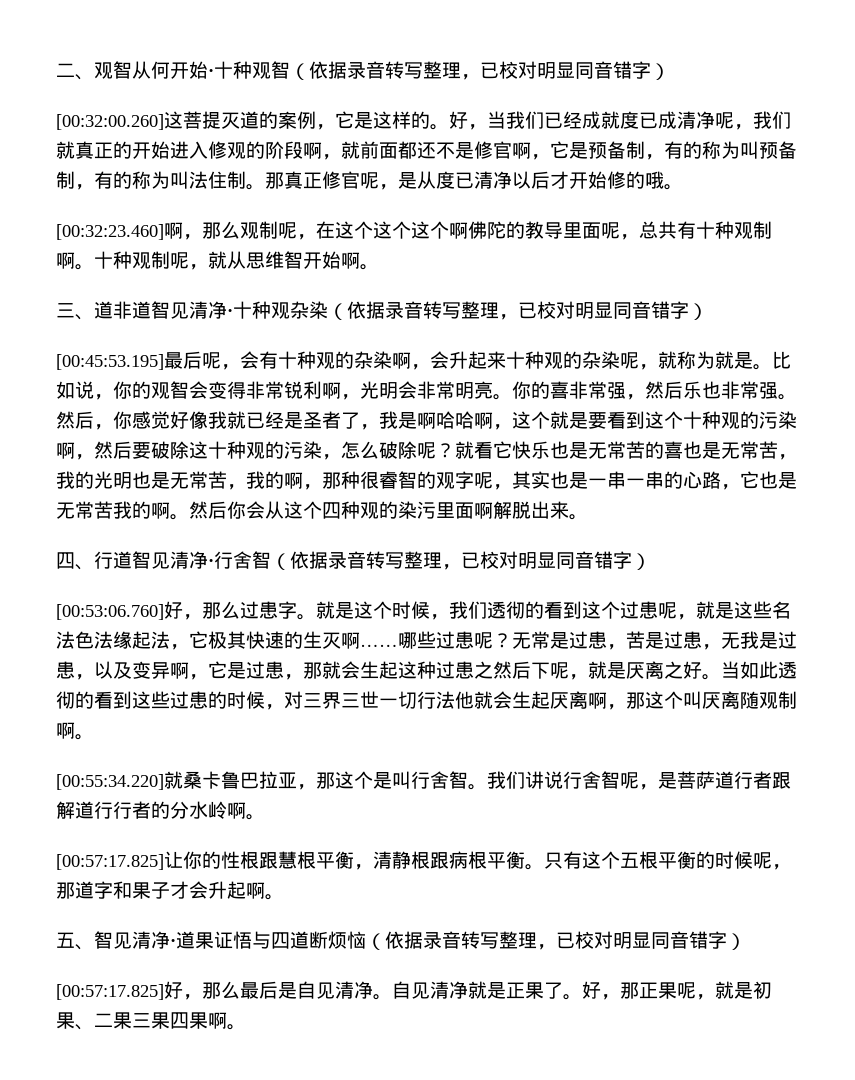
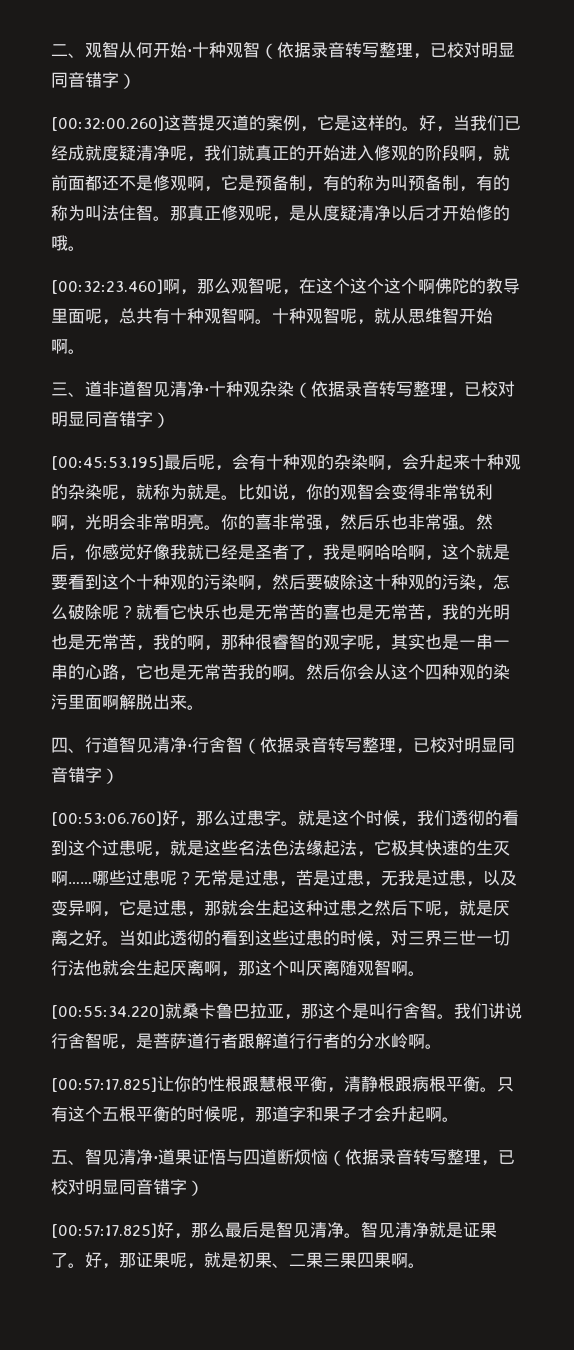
[639,111,677,129] 已成 -> [119,145,136,161] 疑
[493,141,512,159] 官 -> [170,175,187,191] 观
[227,171,246,189] 制 -> [136,204,153,221] 智
[341,171,360,189] 官 -> [238,205,255,221] 观
[455,172,474,189] 已 -> [340,205,357,221] 疑
[259,221,278,239] 制 -> [248,277,265,294] 智
[753,221,772,239] 制 -> [221,307,238,324] 智
[151,251,170,269] 制 -> [323,307,340,324] 智
[778,691,797,709] 制 -> [374,959,391,976] 智
[297,981,316,999] 自 -> [276,1221,293,1238] 智
[392,981,411,999] 自 -> [361,1221,378,1238] 智
[506,982,525,999] 正 -> [463,1222,480,1237] 证
[639,982,658,999] 正 -> [136,1252,153,1267] 证

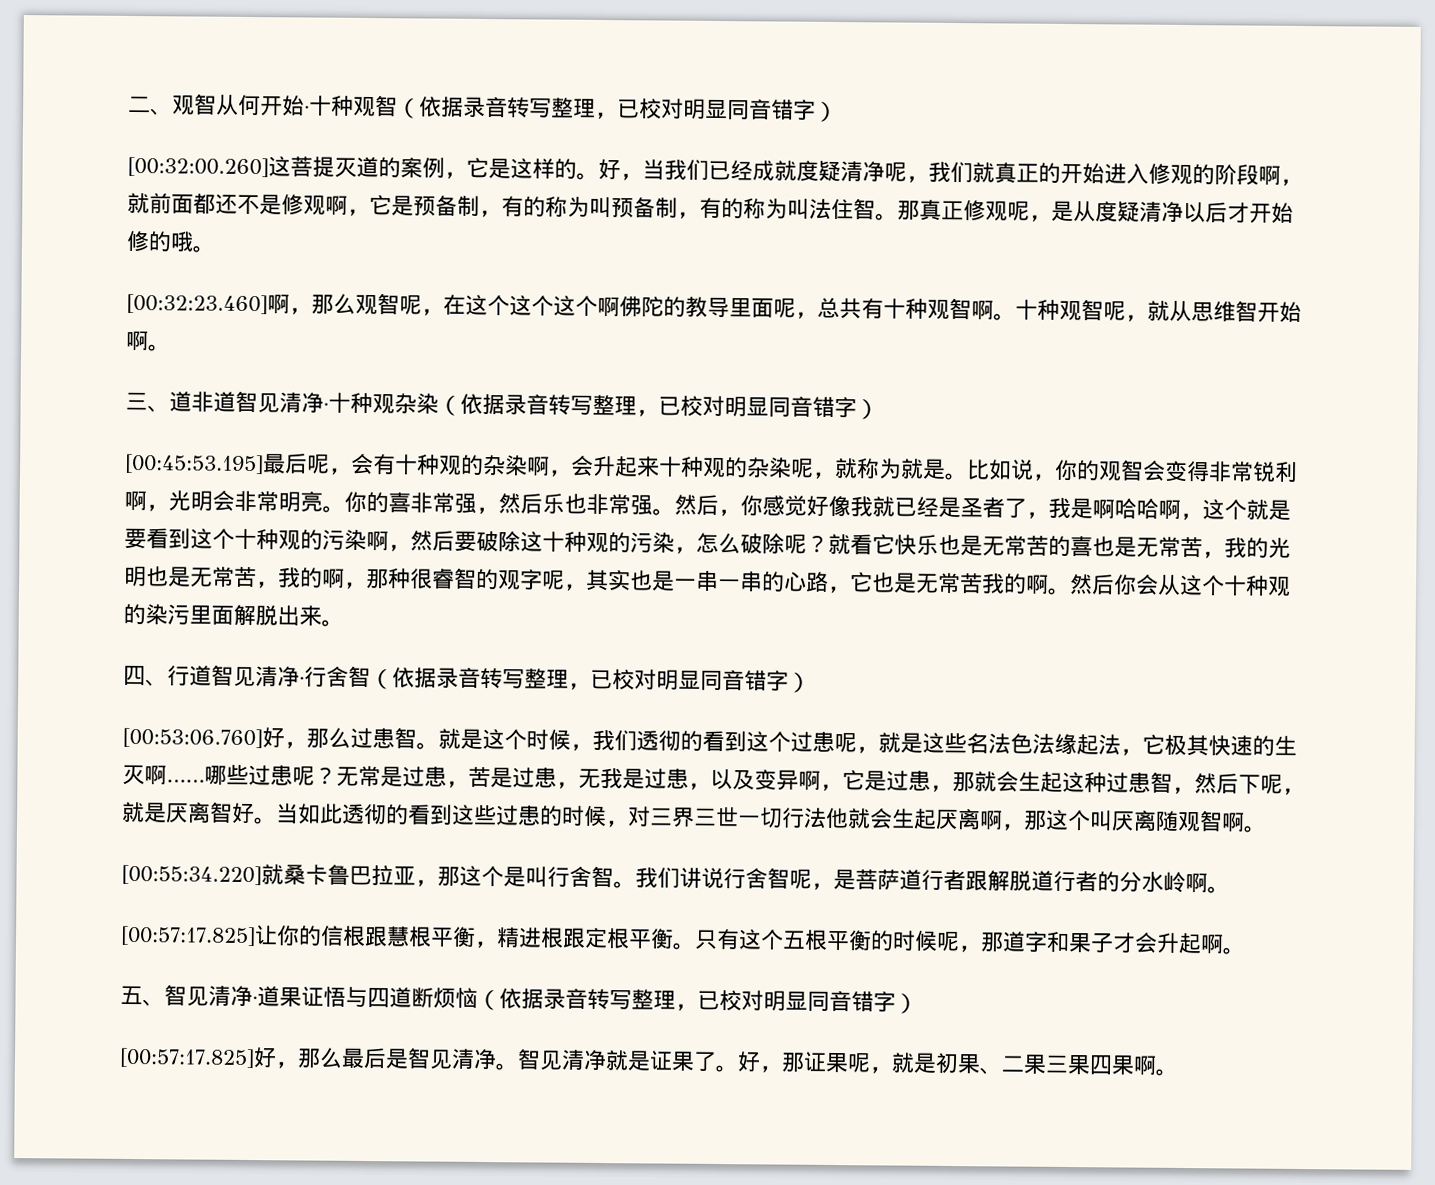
[425,664,442,680] 四 -> [1223,575,1247,596] 十
[102,695,119,710] 啊 -> (234, 615) none
[264,810,281,826] 字 -> [394,727,417,749] 智
[357,900,374,916] 之 -> [1150,771,1195,795] 智，
[68,930,85,946] 之 -> [210,801,233,823] 智
[272,1033,306,1049] 道行 -> [1009,870,1054,891] 脱道
[208,1076,225,1092] 性 -> [320,925,344,946] 信
[344,1076,429,1092] 清静根跟病 -> [496,927,608,949] 精进根跟定

